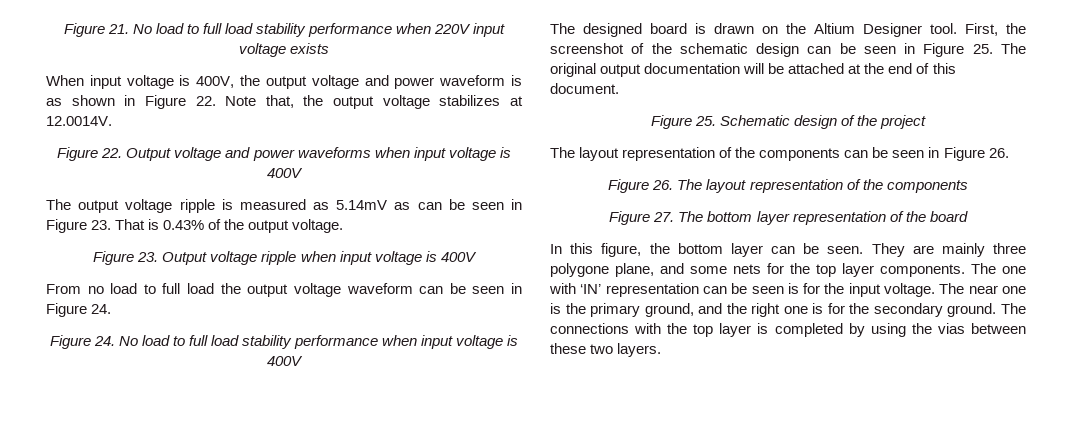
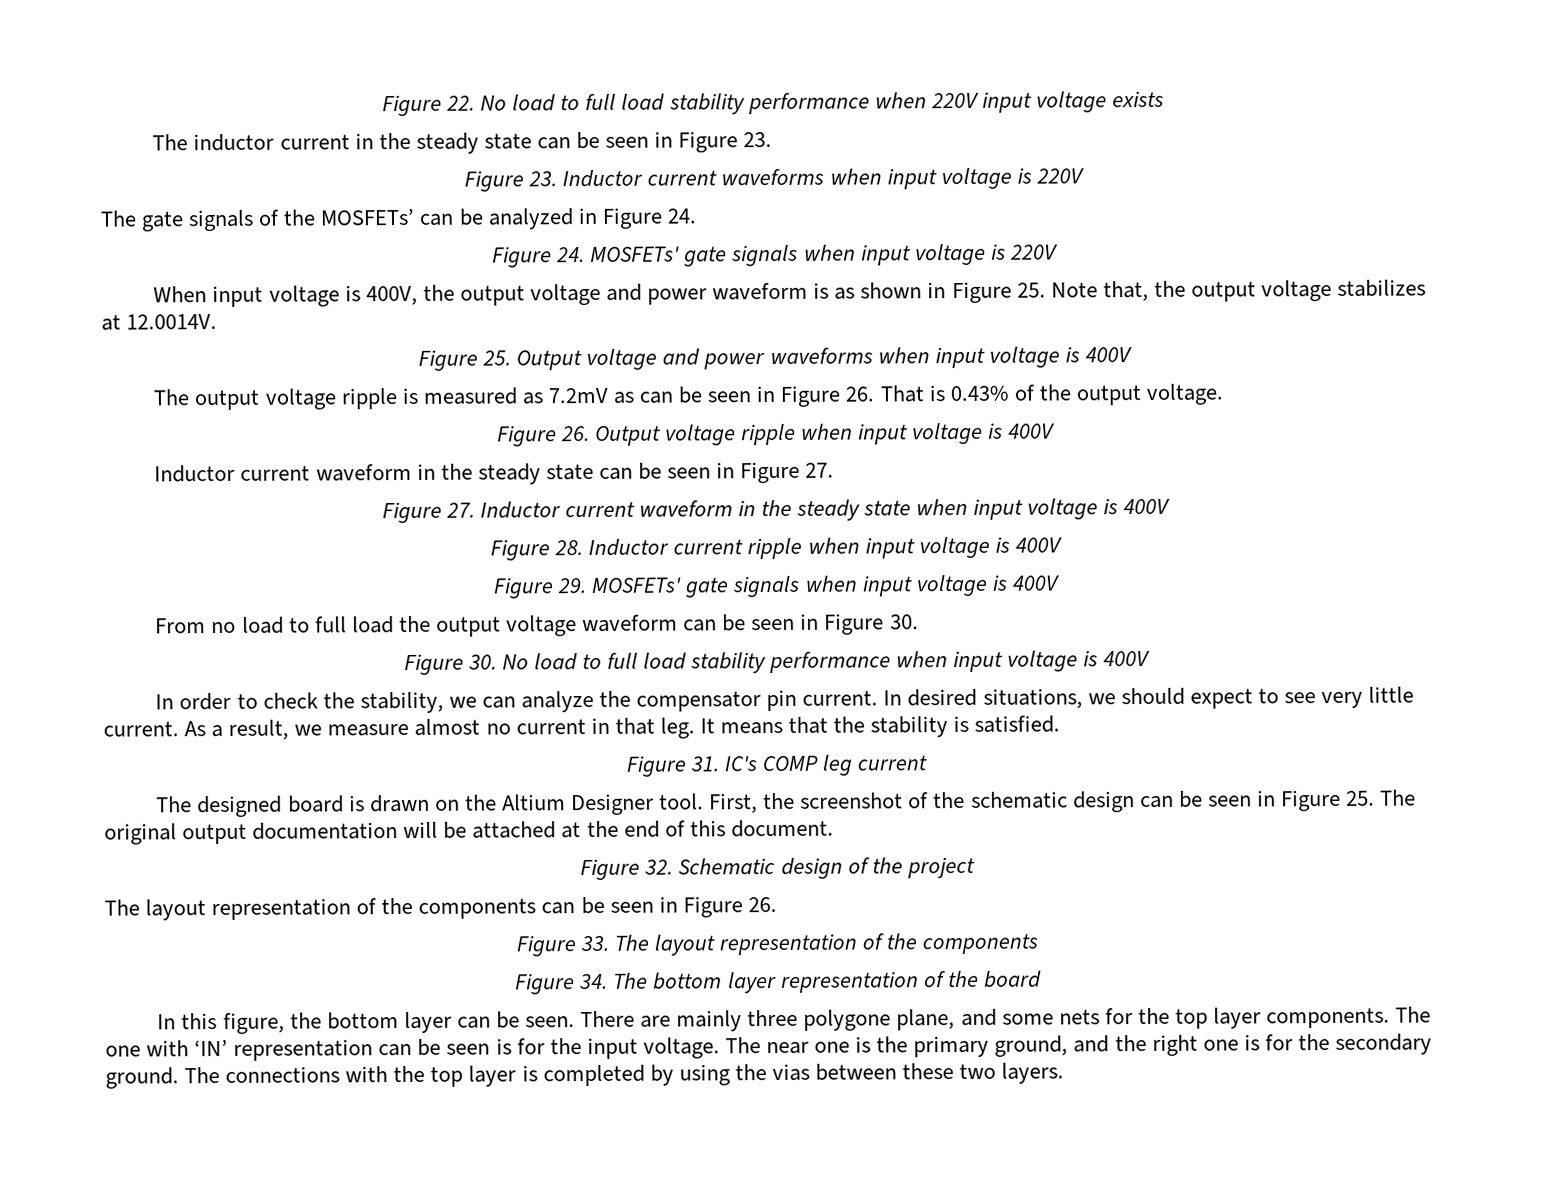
[63,23,129,37] Figure 21. -> [382,94,476,117] Figure 22.
(330, 48) none -> [152,131,773,154] [464,167,1084,192] [100,207,696,232] [492,243,1058,268] // The inductor current in the steady state can be seen in Figure 23. // Figure 23. Inductor current waveforms when input voltage is 220V // The gate signals of the MOSFETs’ can be analyzed in Figure 24. // Figure 24. MOSFETs' gate signals when input voltage is 220V
[195,96,216,106] 22. -> [1016,282,1046,298] 25.
[101,148,123,158] 22. -> [482,350,512,366] 25.
[336,200,388,210] 5.14mV -> [547,387,608,404] 7.2mV
[91,220,112,230] 23. -> [845,386,875,402] 26.
[137,252,159,262] 23. -> [560,426,590,442] 26.
(477, 257) none -> [154,461,835,485] [381,498,1171,524] [490,536,1062,561] [493,574,1059,599] // Inductor current waveform in the steady state can be seen in Figure 27. // Figure 27. Inductor current waveform in the steady state when input voltage is 400V // Figure 28. Inductor current ripple when input voltage is 400V // Figure 29. MOSFETs' gate signals when input voltage is 400V
[91,304,112,314] [49,335,115,349] 24. // Figure 24. -> [889,614,919,630] [403,653,497,676] 30. // Figure 30.
(303, 361) none -> [155,686,1415,714] [103,715,1061,740] [625,754,928,777] // In order to check the stability, we can analyze the compensator pin current. In desired situations, we should expect to see very little current. As a result, we measure almost no current in that leg. It means that the stability is satisfied. // Figure 31. IC's COMP leg current
[694,116,716,126] 25. -> [644,859,674,875] 32.
[652,180,674,190] 26. -> [579,935,609,952] 33.
[653,212,675,222] 27. -> [579,973,609,990] 34.
[871,243,905,257] They -> [580,1010,636,1028] There

